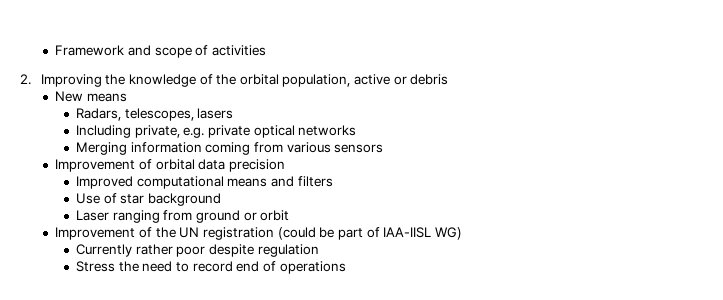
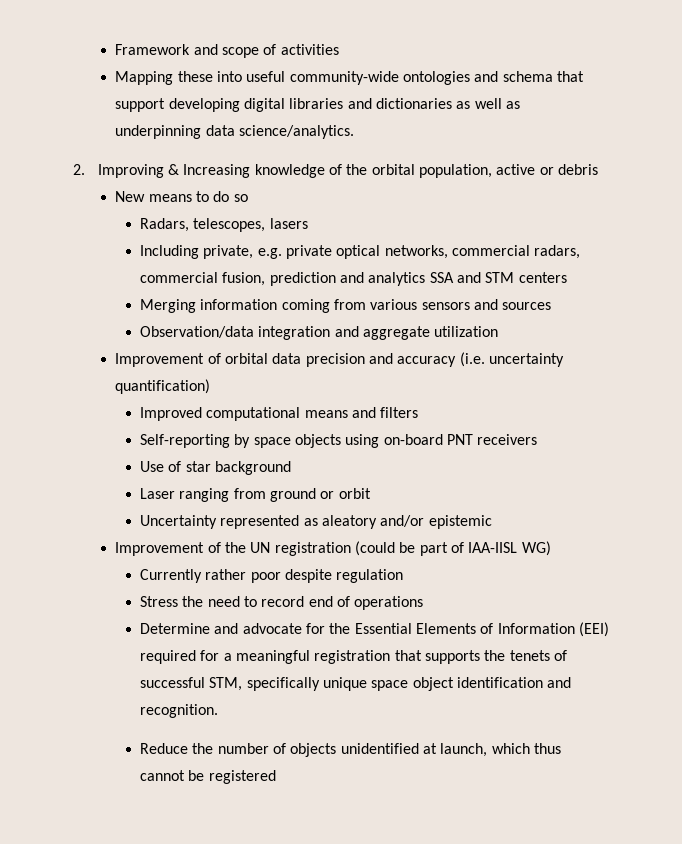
(267, 50) none -> [115,71,584,85] [115,98,520,112] [115,125,354,139] // Mapping these into useful community-wide ontologies and schema that support developing digital libraries and dictionaries as well as underpinning data science/analytics.
[105,74,126,85] the -> [168,164,251,178] & Increasing
(128, 97) none -> [195,191,248,202] to do so
[298,125,357,136] networks -> [384,245,581,259] [140,272,567,286] networks, commercial radars, commercial fusion, prediction and analytics SSA and STM centers
(384, 148) none -> [473,299,552,310] [140,326,499,340] and sources // Observation/data integration and aggregate utilization
(286, 165) none -> [368,352,564,367] [115,379,211,394] and accuracy (i.e. uncertainty quantification)
(333, 181) none -> [140,434,538,448] // Self-reporting by space objects using on-board PNT receivers
(290, 215) none -> [140,515,492,529] // Uncertainty represented as aleatory and/or epistemic
(346, 267) none -> [140,622,609,637] [140,650,567,664] [140,677,572,691] [140,704,219,718] [140,743,561,757] [140,770,276,784] // Determine and advocate for the Essential Elements of Information (EEI) required for a meaningful registration that supports the tenets of successful STM, specifically unique space object identification and recognition. // Reduce the number of objects unidentified at launch, which thus cannot be registered

